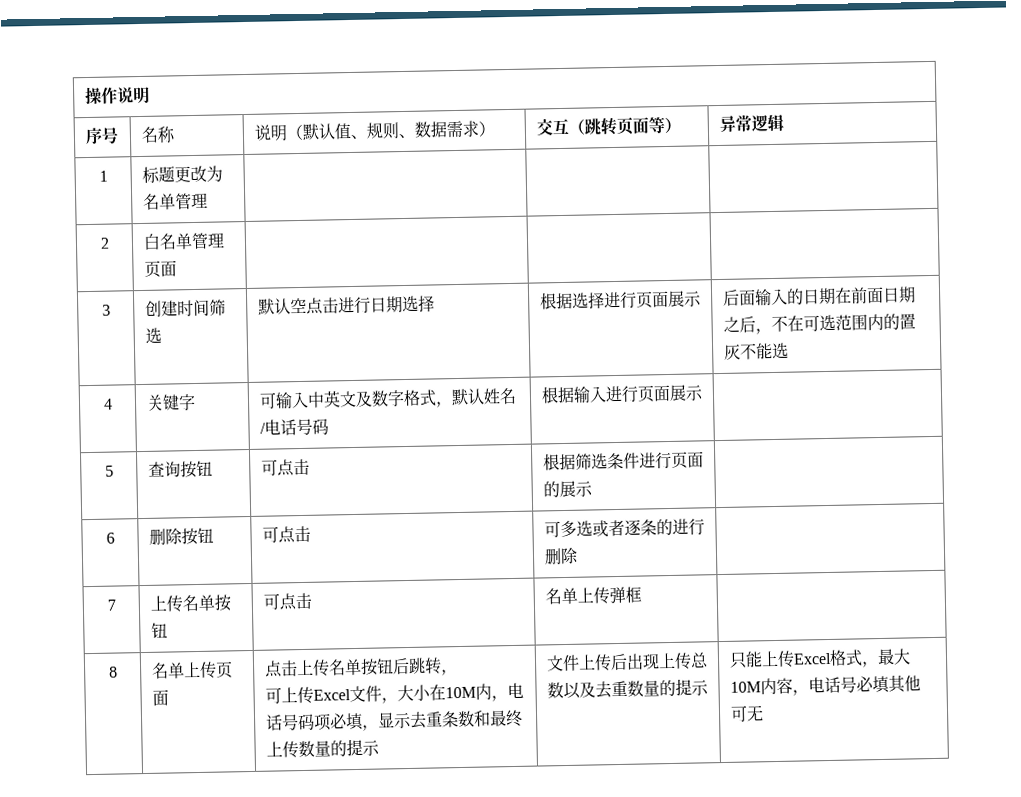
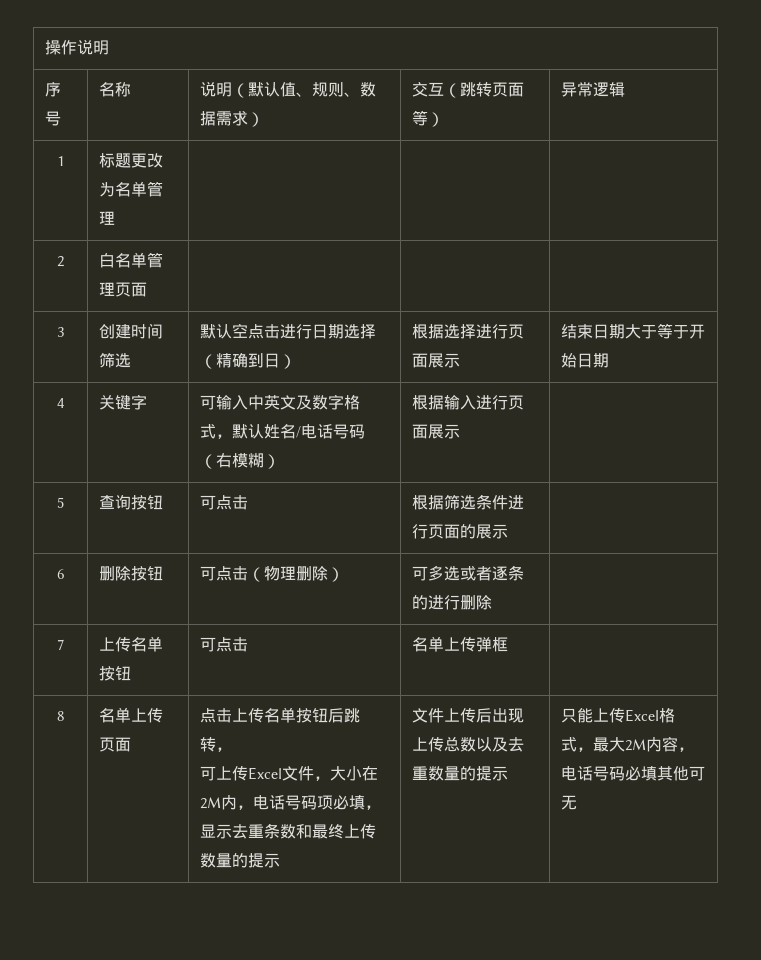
(435, 303) none -> [199,353,296,369] （精确到日）
[721,286,916,306] [722,313,916,335] [723,342,789,360] 后面输入的日期在前面日期之后，不在可选范围内的置灰不能选 -> [560,323,705,339] [560,353,609,368] 结束日期大于等于开始日期
(329, 426) none -> [199,453,280,469] （右模糊）
(311, 534) none -> [247,566,344,582] （物理删除）
[444,686,476,699] 10M -> [199,797,221,809] 2M
[729,681,761,693] 10M -> [624,739,646,751] 2M
(857, 684) none -> [608,766,625,781] 码

